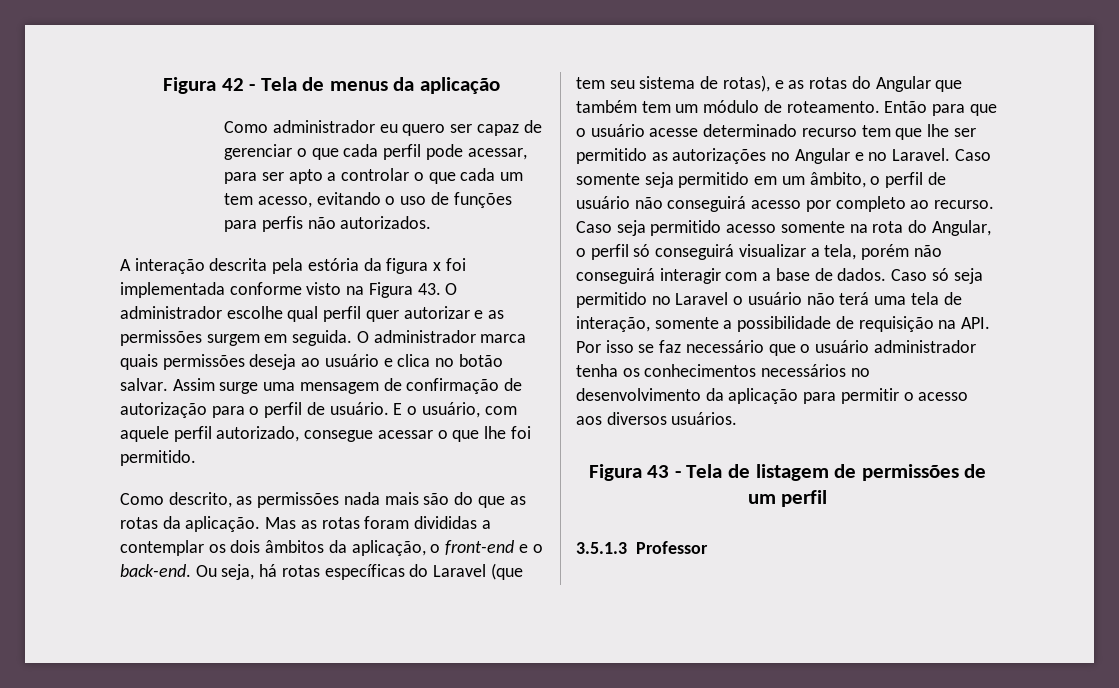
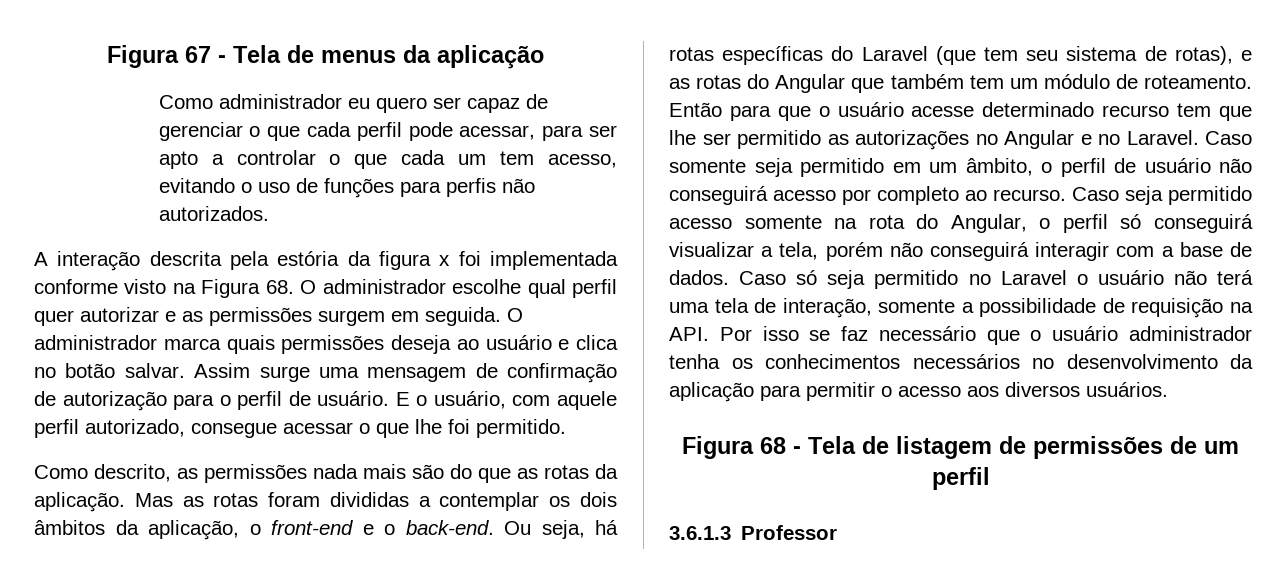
[163,77,244,94] Figura 42 -> [107,45,211,68] Figura 67
[417,283,441,295] 43. -> [265,280,294,294] 68.
[647,465,670,478] 43 -> [760,437,786,454] 68
[576,542,627,554] 3.5.1.3 -> [669,526,731,540] 3.6.1.3

